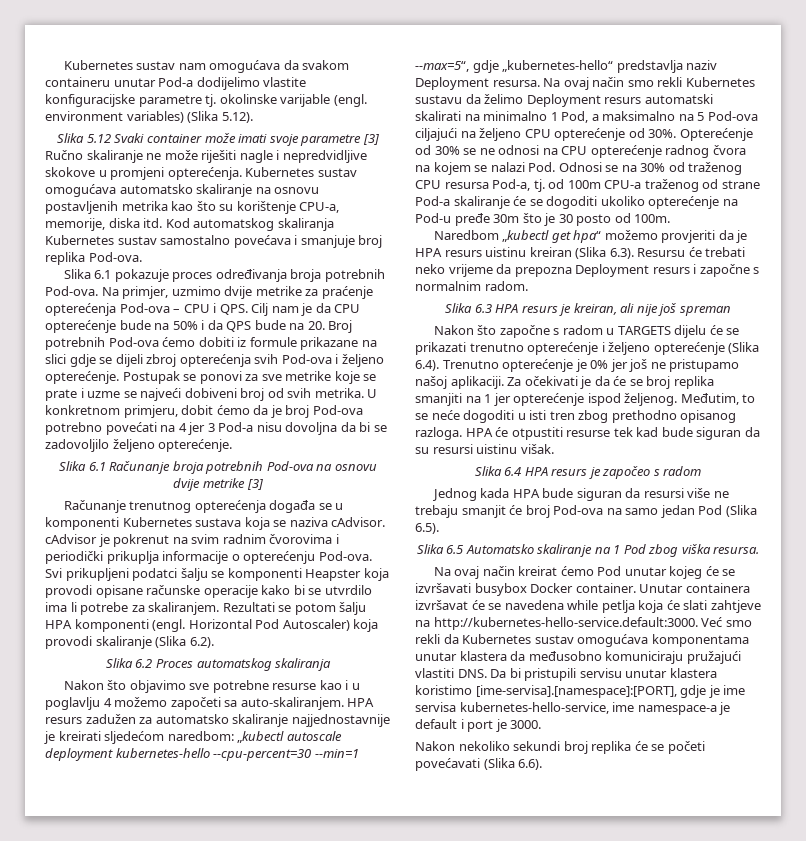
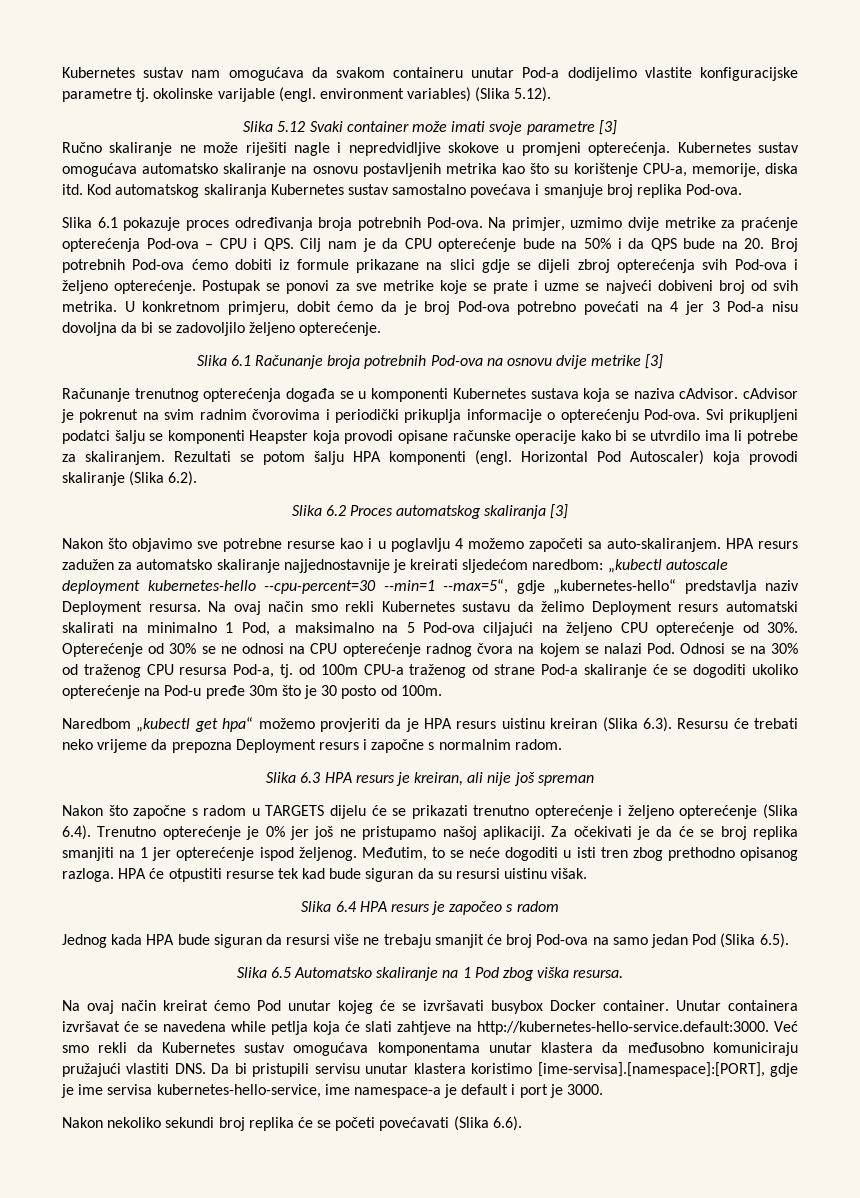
(332, 664) none -> [550,504,569,519] [3]

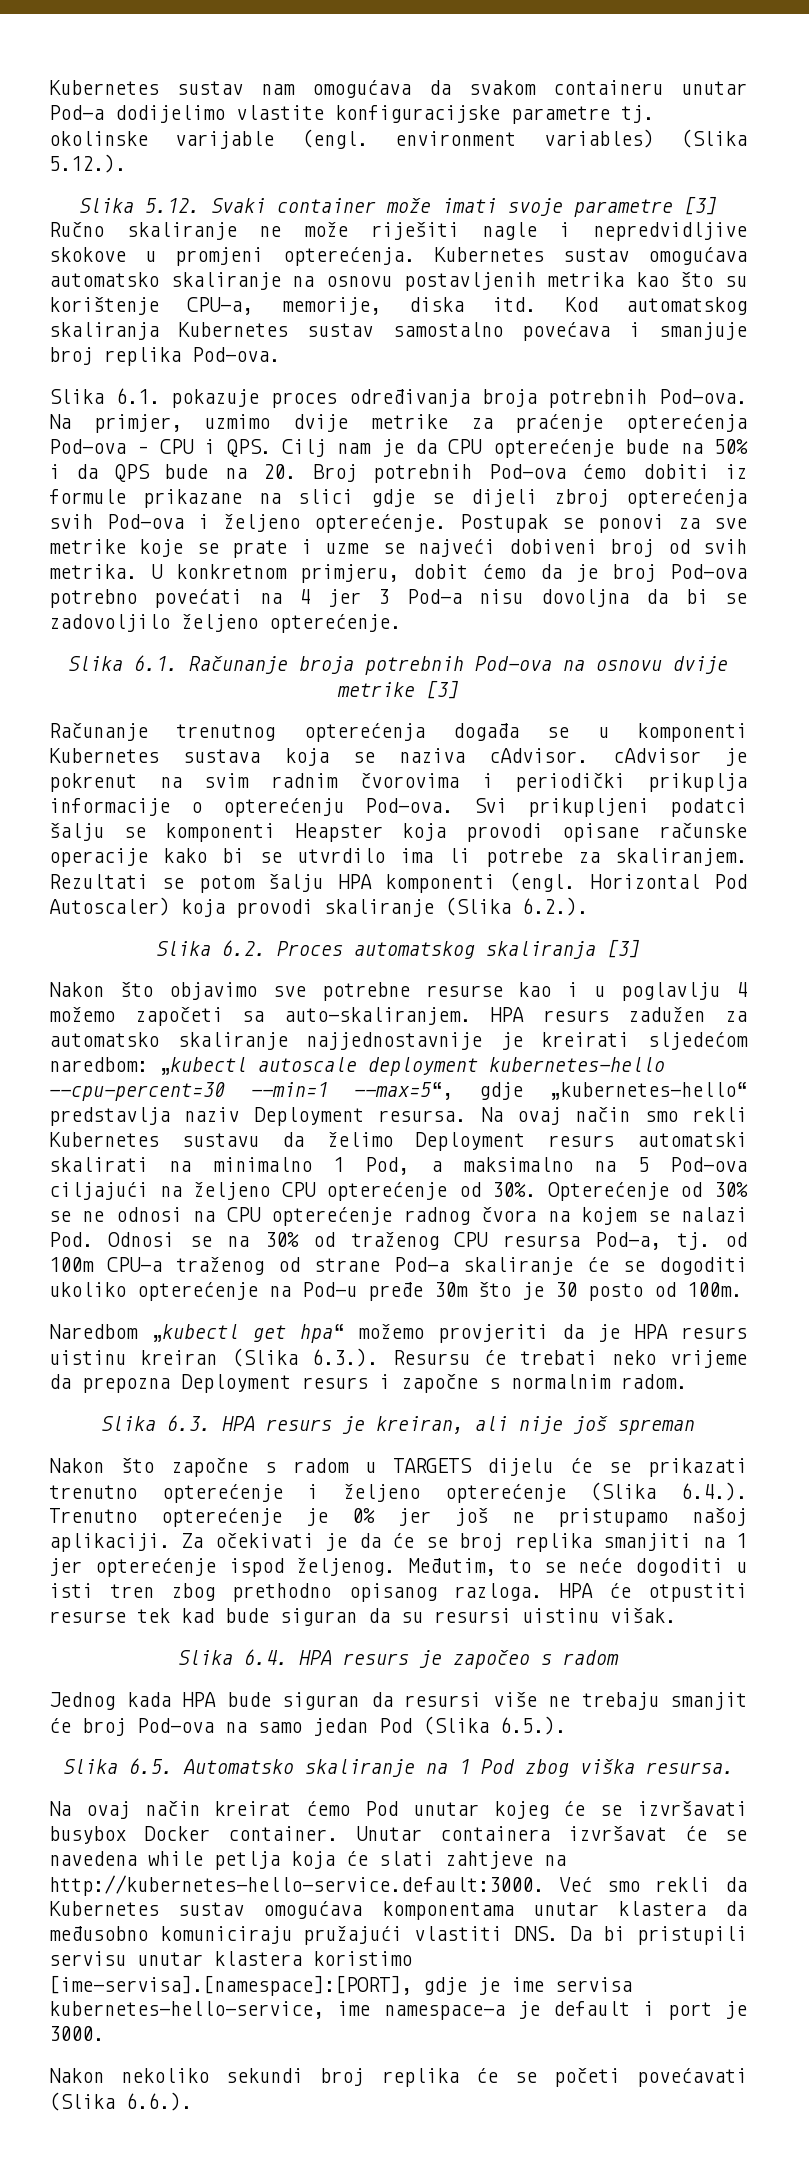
[514,87,552,102] [243,121,306,132] 5.12). // Slika 5.12 -> [49,154,126,173] [79,198,200,213] 5.12.). // Slika 5.12.
[97,217,118,228] 6.1 -> [115,388,160,404] 6.1.
[230,355,251,366] 6.1 -> [134,655,178,671] 6.1.
[168,471,198,486] [291,505,346,516] 6.2). // Slika 6.2 -> [522,897,588,916] [156,940,266,956] 6.2.). // Slika 6.2.
[642,717,672,732] 6.3). -> [312,1348,379,1367] 6.3.).
[300,772,321,783] 6.3 -> [167,1415,211,1431] 6.3.
[62,825,91,840] 6.4). -> [681,1482,747,1501] 6.4.).
[335,901,357,912] 6.4 -> [244,1649,288,1665] 6.4.
[759,933,789,948] [236,967,291,978] 6.5). // Slika 6.5 -> [500,1716,566,1735] [62,1758,173,1774] 6.5.). // Slika 6.5.
[492,1116,522,1131] 6.6). -> [126,2092,192,2111] 6.6.).

